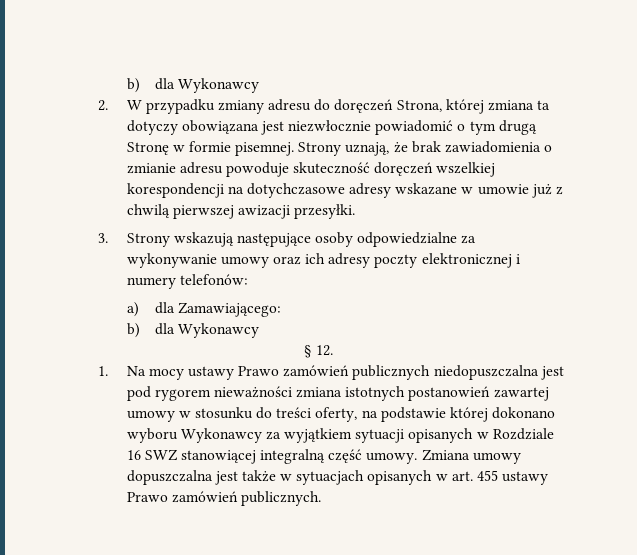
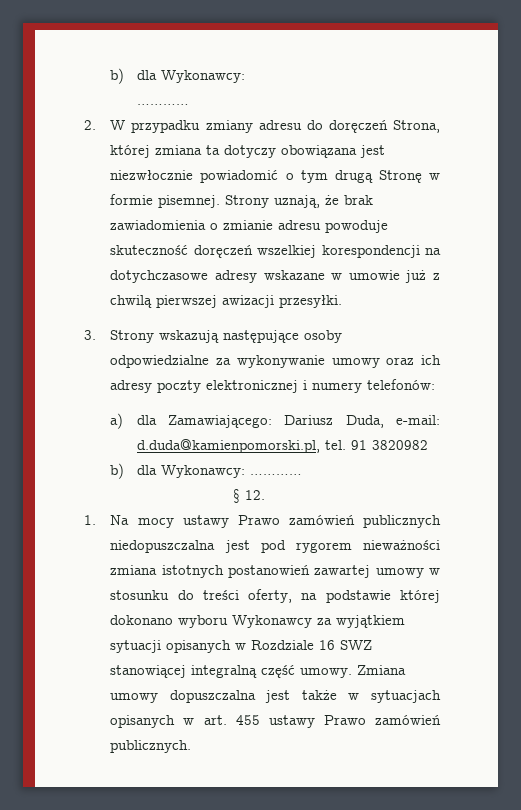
[126,78,260,93] b) dla Wykonawcy -> [110,68,245,84] [136,104,189,105] b) dla Wykonawcy: // …………
[126,323,260,338] // b) dla Wykonawcy -> [284,415,440,428] [136,439,428,453] [110,463,302,479] Dariusz Duda, e-mail: d.duda@kamienpomorski.pl, tel. 91 3820982 // b) dla Wykonawcy: …………

